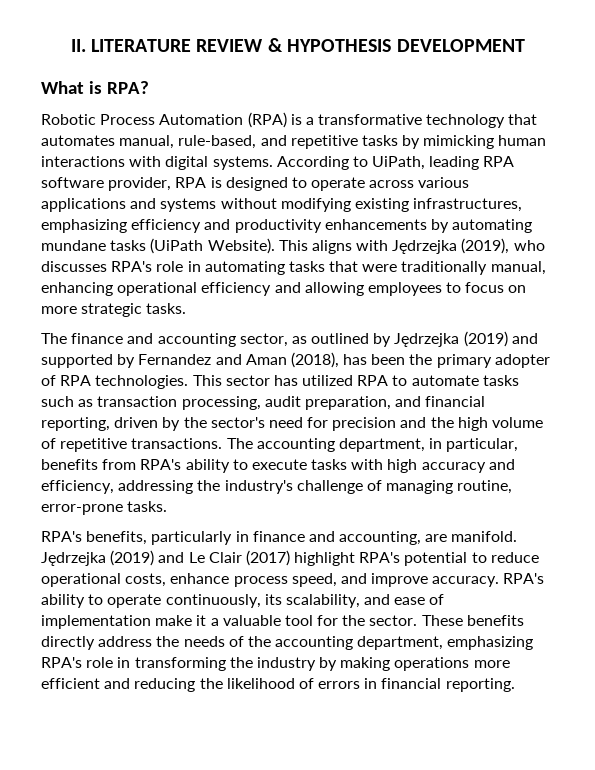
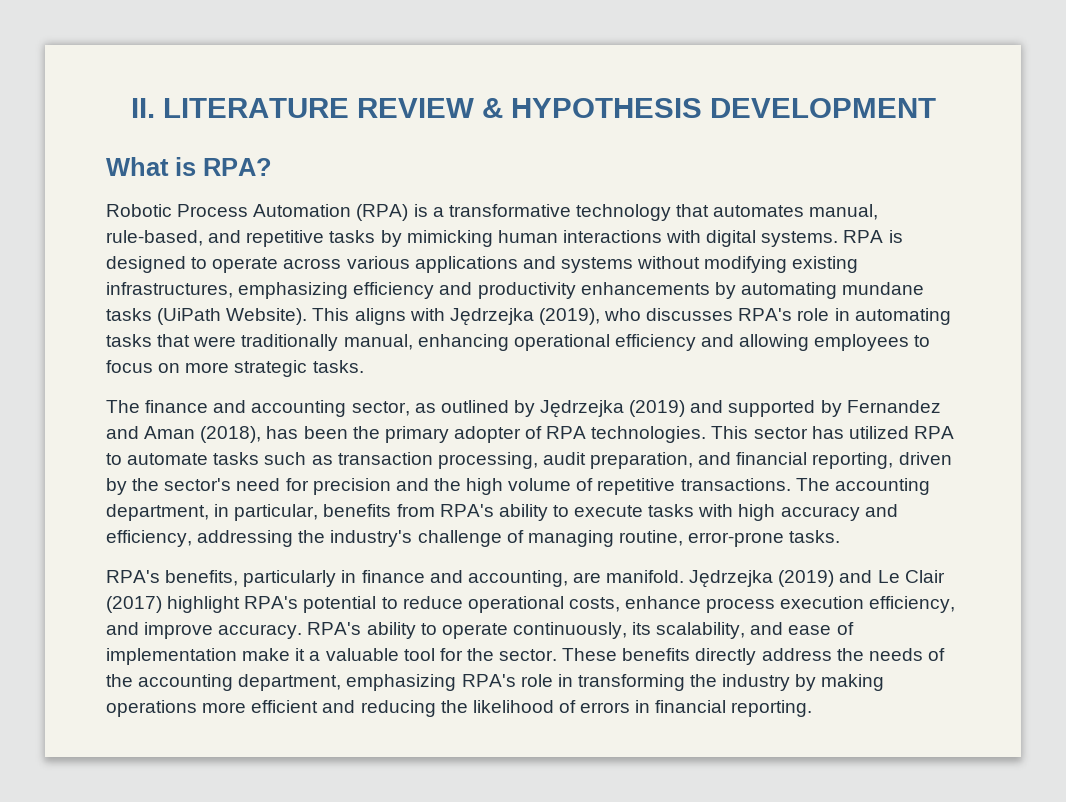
[276,156,515,170] [41,177,172,191] According to UiPath, leading RPA software provider, -> (839, 239) none
[291,573,337,587] speed, -> [780,596,956,613] execution efficiency,

